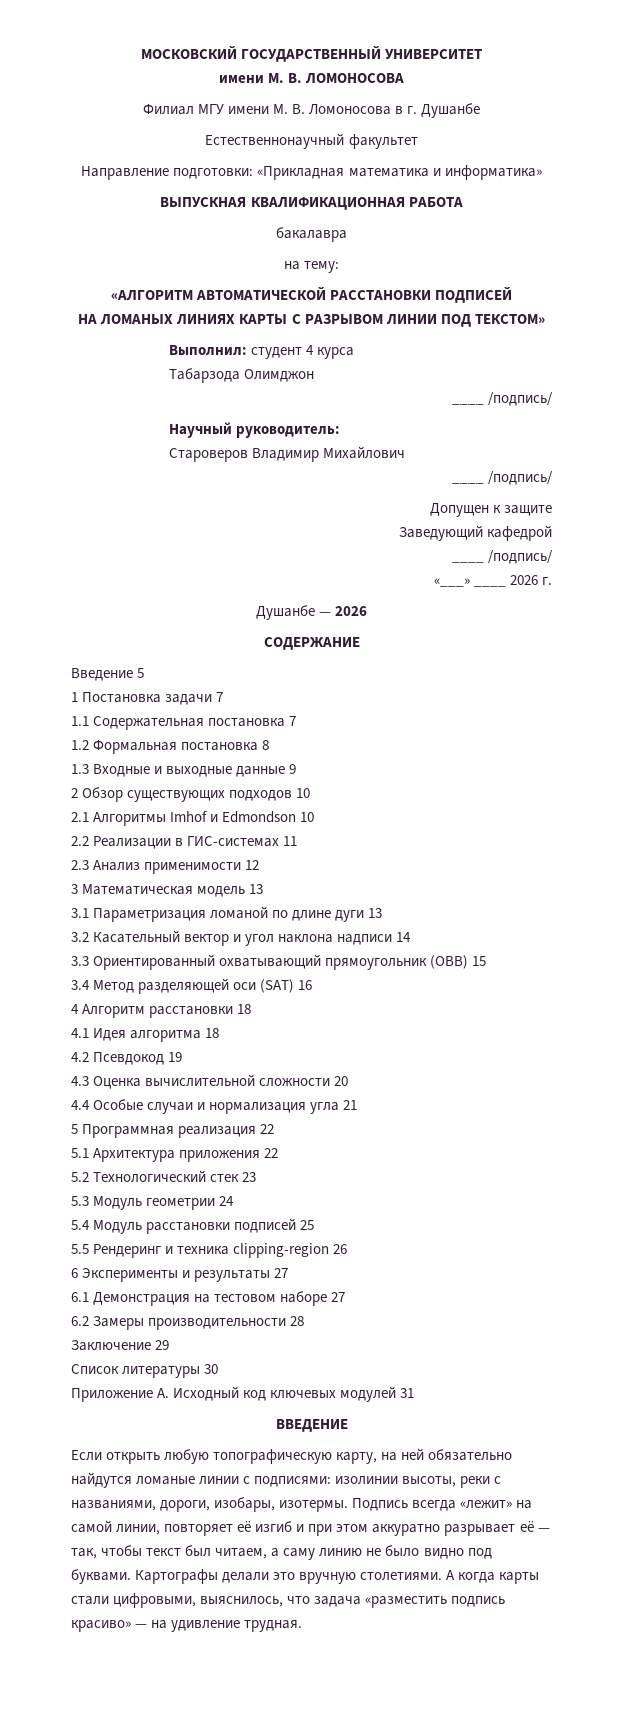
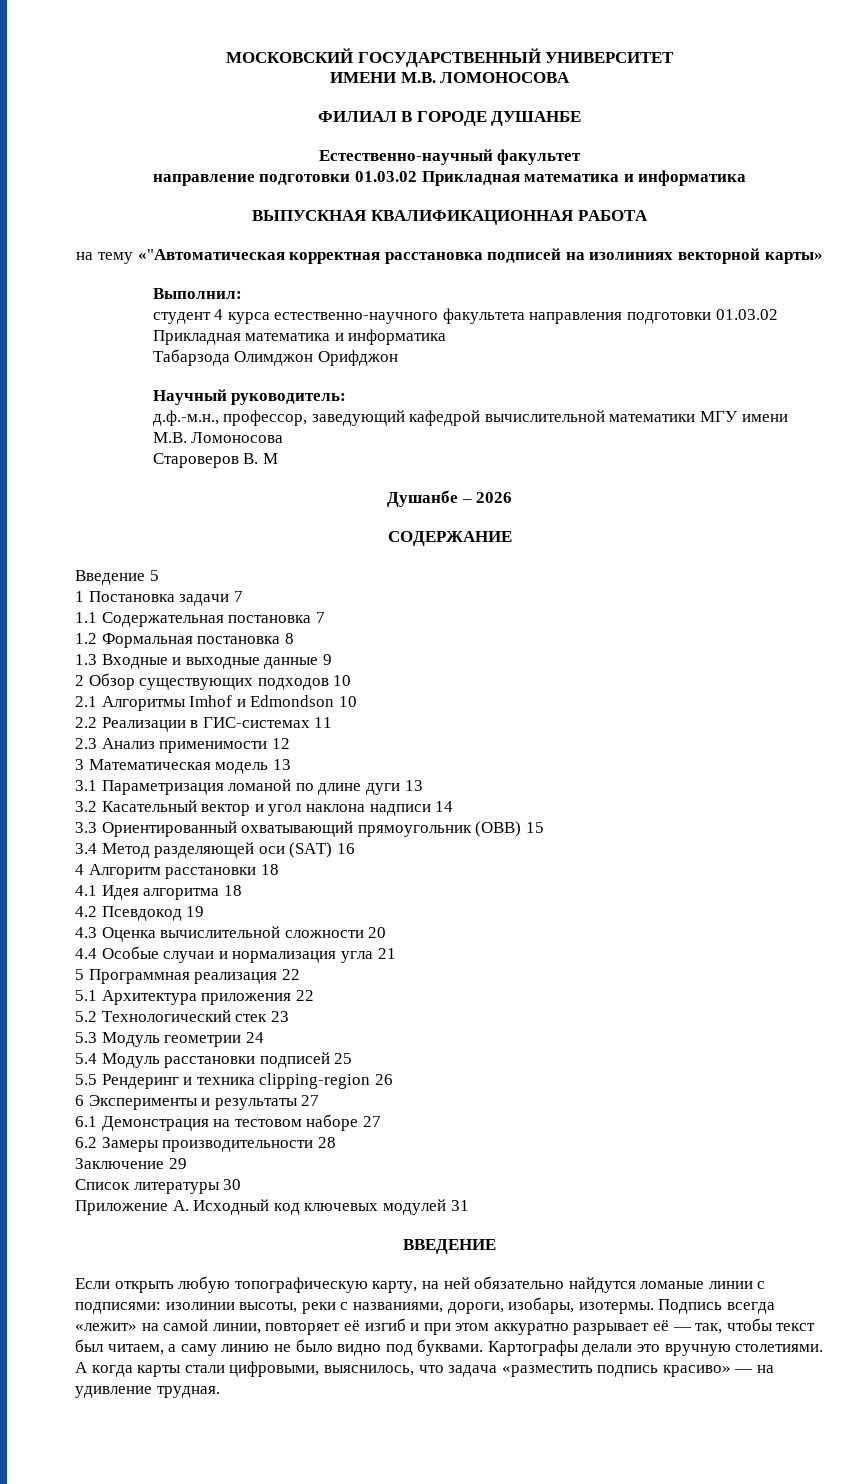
[218,73,405,84] [142,103,481,118] [205,133,418,149] [81,165,542,180] имени М. В. ЛОМОНОСОВА // Филиал МГУ имени М. В. Ломоносова в г. Душанбе // Естественнонаучный факультет // Направление подготовки: «Прикладная математика и информатика» -> [329,72,571,83] [317,111,582,126] [318,149,582,165] [152,170,747,186] ИМЕНИ М.В. ЛОМОНОСОВА // ФИЛИАЛ В ГОРОДЕ ДУШАНБЕ // Естественно-научный факультет // направление подготовки 01.03.02 Прикладная математика и информатика
[276,227,347,242] [283,261,340,273] [110,287,513,303] [78,314,545,327] // бакалавра // на тему: // «АЛГОРИТМ АВТОМАТИЧЕСКОЙ РАССТАНОВКИ ПОДПИСЕЙ // НА ЛОМАНЫХ ЛИНИЯХ КАРТЫ С РАЗРЫВОМ ЛИНИИ ПОД ТЕКСТОМ» -> [76,248,823,264] // на тему «"Автоматическая корректная расстановка подписей на изолиниях векторной карты»
(247, 350) none -> (242, 293) //
(355, 353) none -> [274,308,778,324] [152,329,447,345] естественно-научного факультета направления подготовки 01.03.02 Прикладная математика и информатика
[451,392,553,406] // ____ /подпись/ -> [317,350,398,366] Орифджон
[168,446,406,462] [451,471,553,485] [429,503,552,517] [398,525,552,541] [451,550,553,564] [433,578,506,587] [509,575,552,585] [255,605,331,620] Староверов Владимир Михайлович // ____ /подпись/ // Допущен к защите // Заведующий кафедрой // ____ /подпись/ // «___» ____ 2026 г. // Душанбе — -> [152,410,788,426] [152,432,284,443] [152,453,278,468] [386,490,472,507] д.ф.-м.н., профессор, заведующий кафедрой вычислительной математики МГУ имени М.В. Ломоносова // Староверов В. М // Душанбе –

